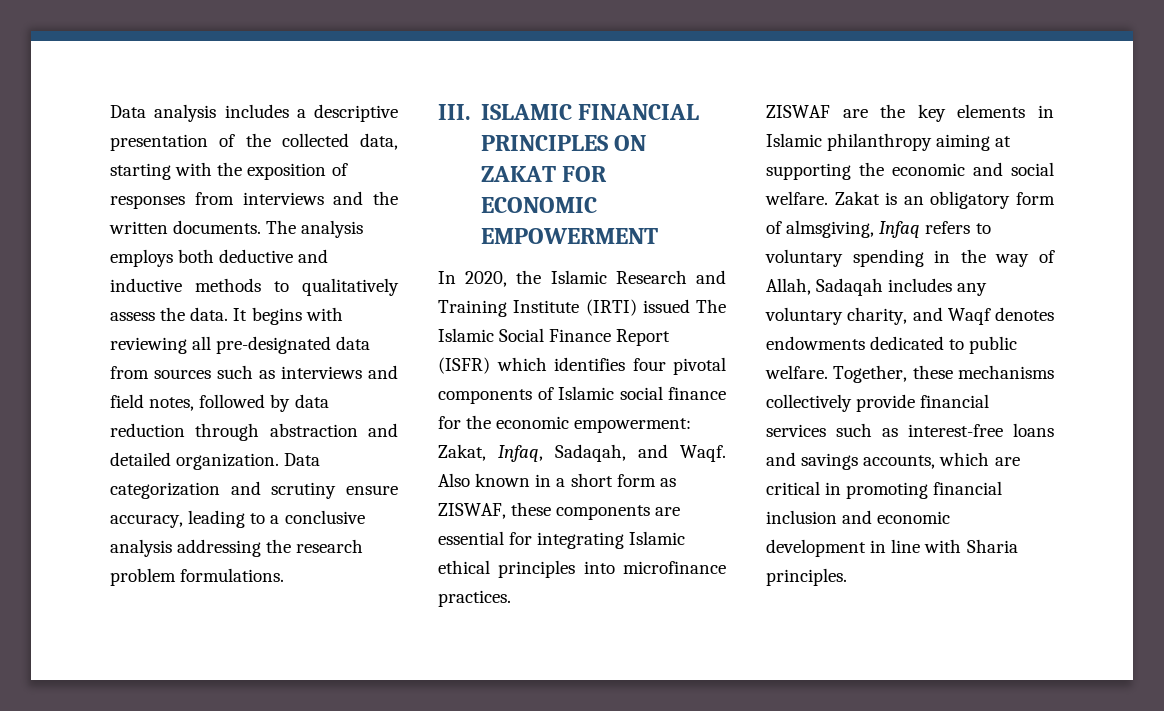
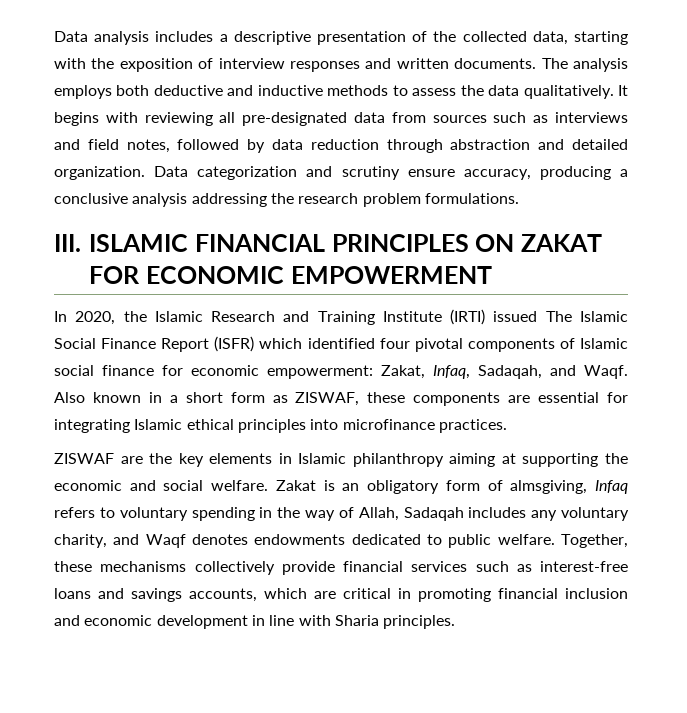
[110,191,398,209] responses from interviews and the -> [218,58,392,72] interview responses and
[302,278,399,296] qualitatively -> (408, 90) none
[190,307,229,321] data. -> [488,85,614,99] data qualitatively.
[188,510,266,528] leading to -> [539,166,611,180] producing
[554,357,625,371] identifies -> [307,338,375,349] identified
[466,415,492,429] the -> (183, 370) none

